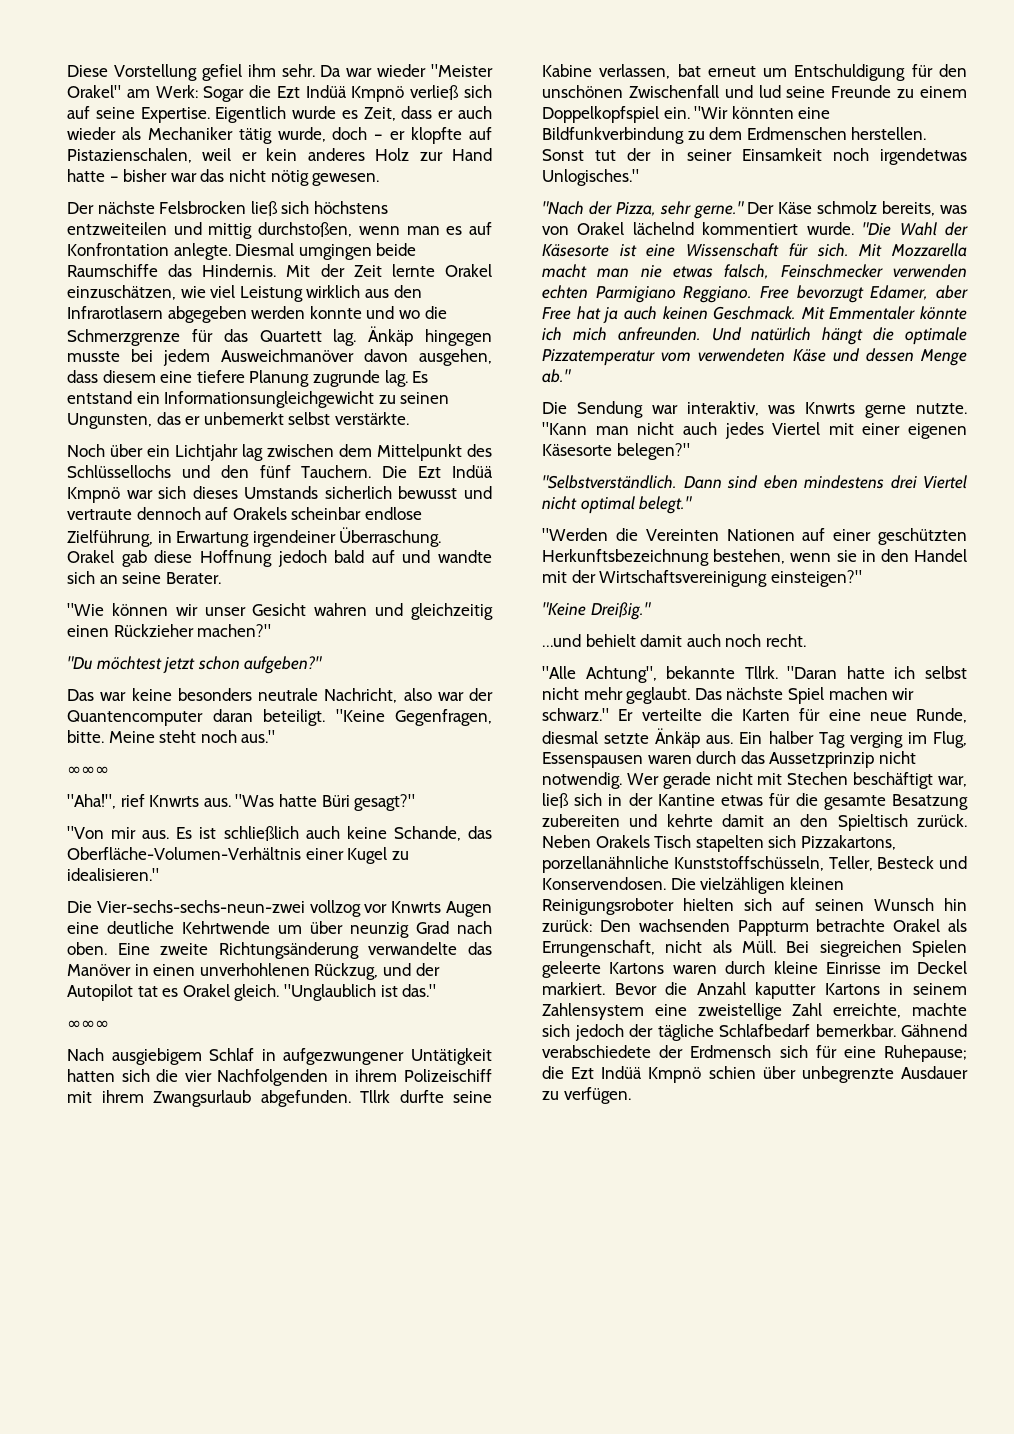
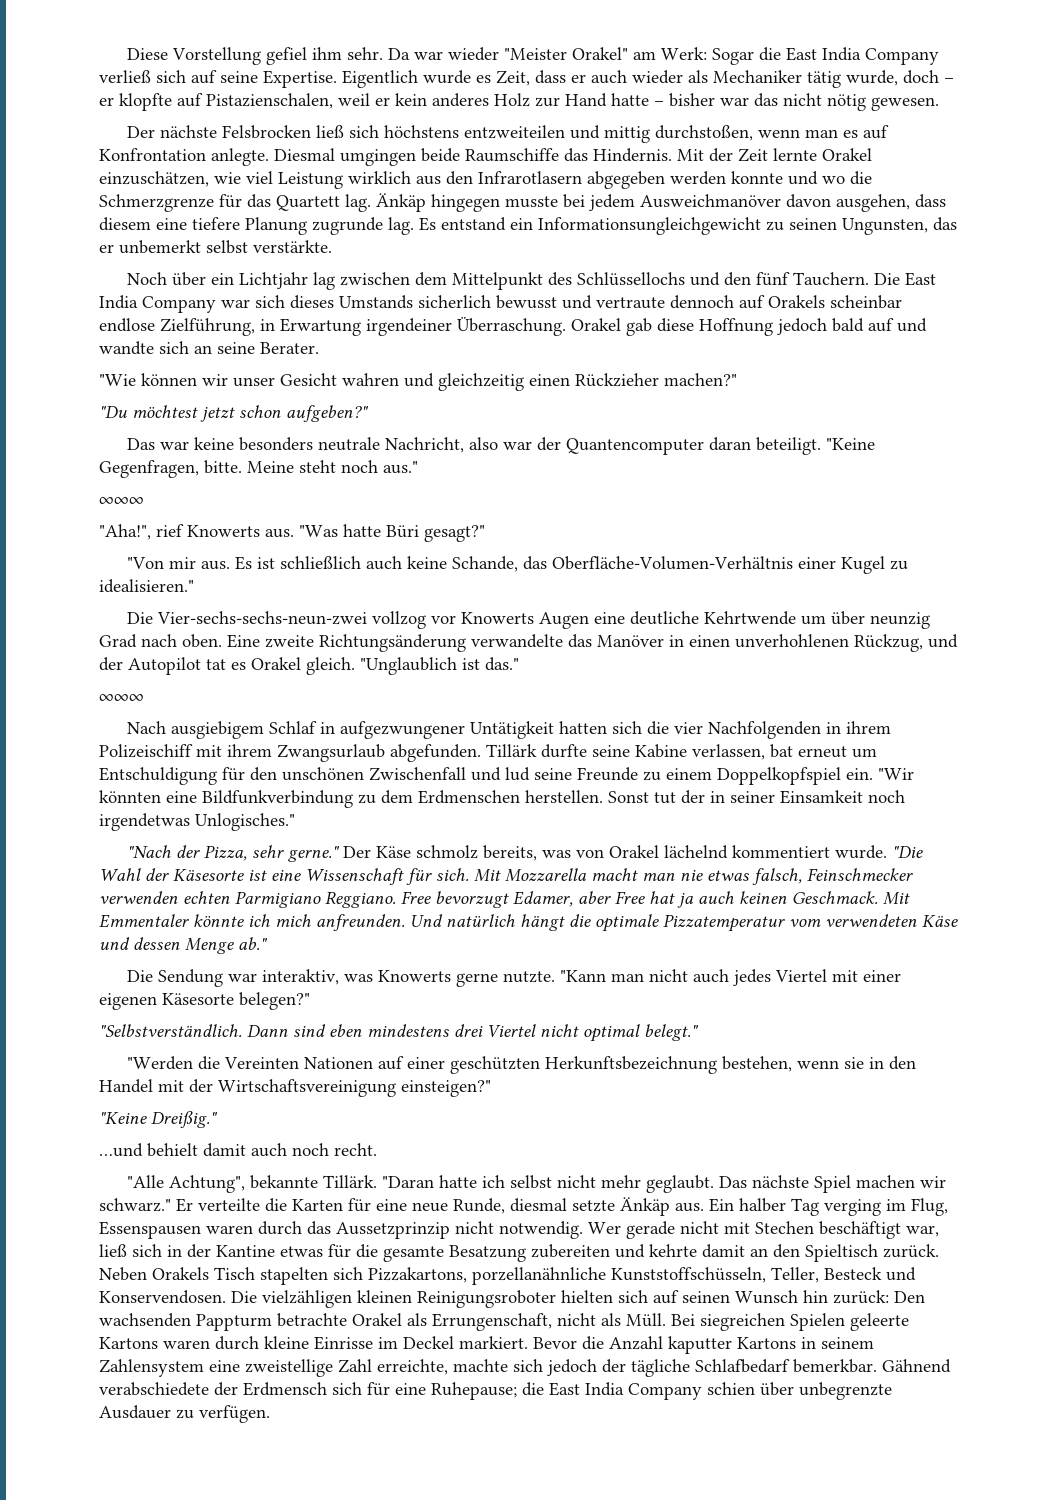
[276,85,405,102] Ezt Indüä Kmpnö -> [786,47,940,65] East India Company
[418,465,493,478] [67,487,120,503] Ezt Indüä Kmpnö -> [905,272,937,286] [99,295,216,313] East India Company
[149,795,200,807] Knwrts -> [187,525,260,537] Knowerts
[391,901,442,913] Knwrts -> [461,612,535,624] Knowerts
[360,1090,390,1103] Tllrk -> [486,744,537,757] Tillärk
[805,402,856,414] Knwrts -> [378,970,452,982] Knowerts
[744,666,778,679] Tllrk. -> [323,1175,378,1188] Tillärk.
[571,1066,702,1083] Ezt Indüä Kmpnö -> [549,1382,702,1400] East India Company

